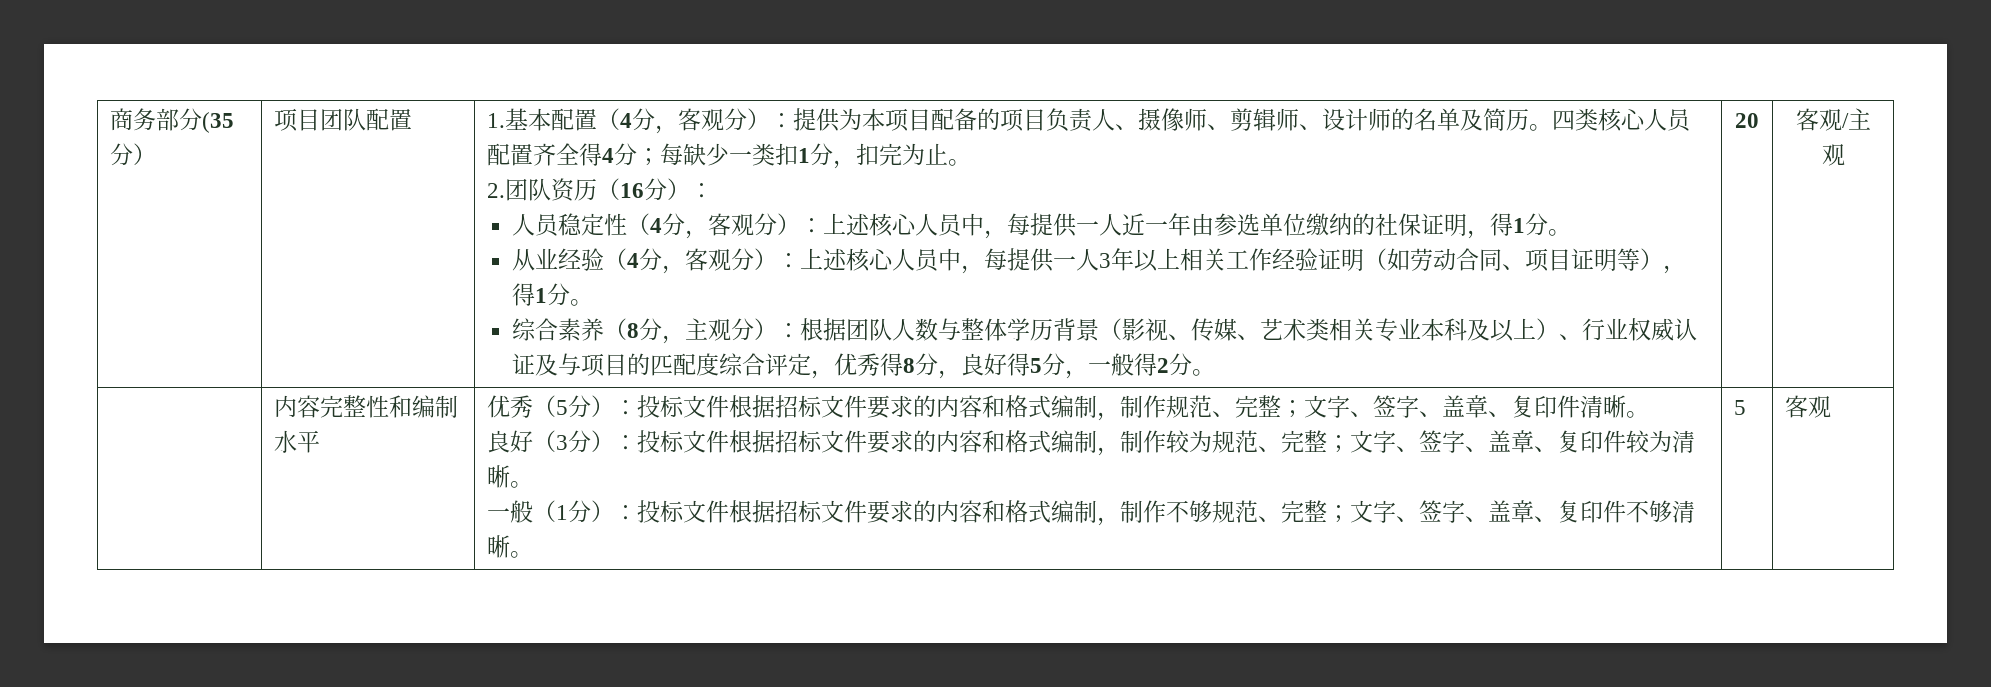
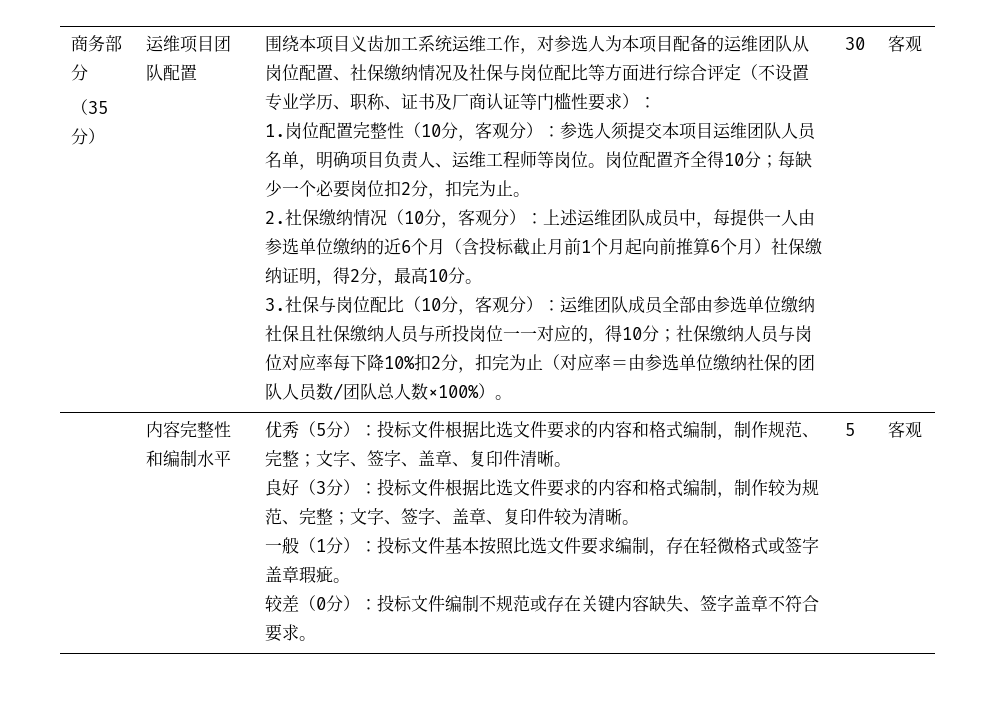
[201,112,234,133] (35 -> [71,99,109,115] // （35
(156, 154) none -> [146,35,181,52] 运维
[486,108,1692,134] 1.基本配置（4分，客观分）：提供为本项目配备的项目负责人、摄像师、剪辑师、设计师的名单及简历。四类核心人员 -> [265,35,810,54] [265,64,810,82] [265,92,657,111] [265,122,818,141] [265,150,640,170] 围绕本项目义齿加工系统运维工作，对参选人为本项目配备的运维团队从岗位配置、社保缴纳情况及社保与岗位配比等方面进行综合评定（不设置专业学历、职称、证书及厂商认证等门槛性要求）： // 1.岗位配置完整性（10分，客观分）：参选人须提交本项目运维团队人员名单，明确项目负责人、运维工程师等岗位。岗位
[601,148,614,163] 4 -> [724,153,745,166] 10
[751,143,810,166] 类扣1 -> [299,180,412,198] 个必要岗位扣2
[504,178,713,202] [512,213,1192,239] 团队资历（16分）： // 人员稳定性（4分，客观分）：上述核心人员中，每提供一人近一年 -> [285,209,799,228] 社保缴纳情况（10分，客观分）：上述运维团队成员中，每提供一人
[1375,213,1572,239] [512,248,1687,274] [512,283,594,306] [512,318,1698,344] [512,353,1216,379] [1735,113,1759,128] [1795,108,1871,131] [1821,144,1845,166] 社保证明，得1分。 // 从业经验（4分，客观分）：上述核心人员中，每提供一人3年以上相关工作经验证明（如劳动合同、项目证明等），得1分。 // 综合素养（8分，主观分）：根据团队人数与整体学历背景（影视、传媒、艺术类相关专业本科及以上）、行业权威认证及与项目的匹配度综合评定，优秀得8分，良好得5分，一般得2分。 | 20 | 客观/主观 -> [384,237,823,256] [265,267,483,286] [265,296,816,315] [265,324,813,344] [265,354,816,373] [265,383,513,401] [845,37,866,50] [888,35,923,52] 近6个月（含投标截止月前1个月起向前推算6个月）社保缴纳证明，得2分，最高10分。 // 3.社保与岗位配比（10分，客观分）：运维团队成员全部由参选单位缴纳社保且社保缴纳人员与所投岗位一一对应的，得10分；社保缴纳人员与岗位对应率每下降10%扣2分，扣完为止（对应率＝由参选单位缴纳社保的团队人员数/团队总人数×100%）。 | 30 | 客观
[774,395,822,418] 招标 -> [479,421,514,438] 比选
[774,430,822,453] 招标 -> [479,479,514,496] 比选
[728,500,1695,526] [486,535,510,558] 根据招标文件要求的内容和格式编制，制作不够规范、完整；文字、签字、盖章、复印件不够清晰 -> [445,537,820,556] [265,566,351,583] [265,594,820,612] [265,624,300,642] 基本按照比选文件要求编制，存在轻微格式或签字盖章瑕疵。 // 较差（0分）：投标文件编制不规范或存在关键内容缺失、签字盖章不符合要求

